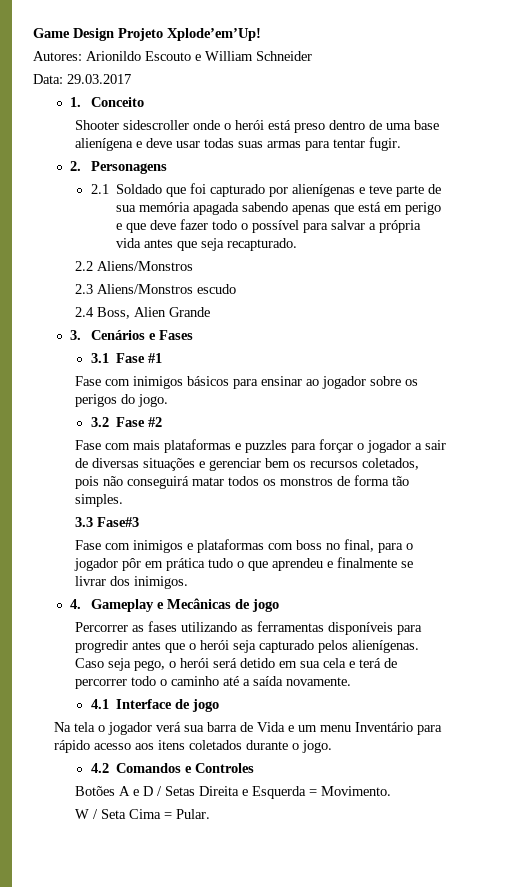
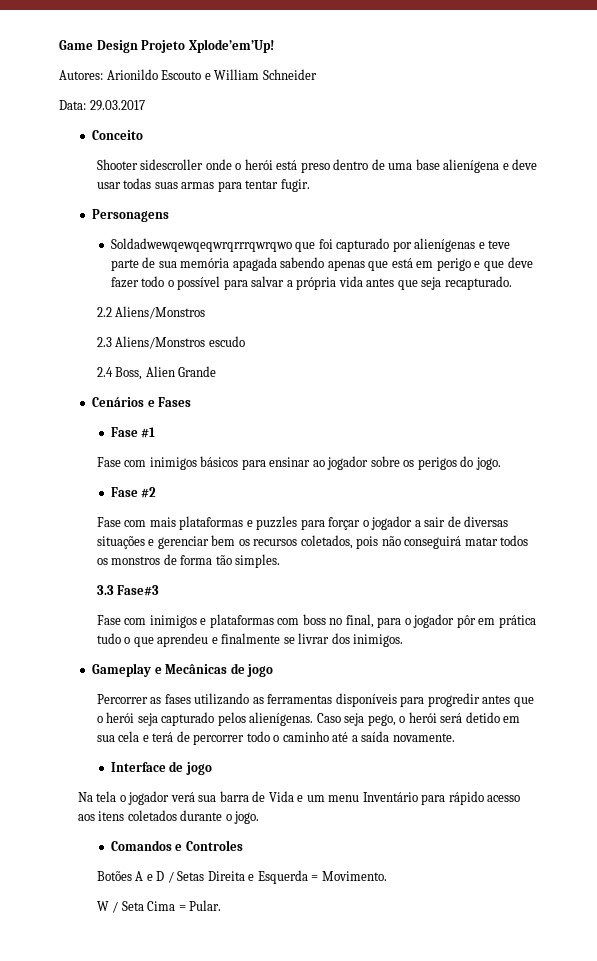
[69,97,81,107] 1. -> (145, 105) none
[69,161,81,171] 2. -> (310, 185) none
[90,184,162,194] 2.1 Soldado -> [110,238,292,252] Soldadwewqewqeqwrqrrrqwrqwo
[69,330,81,340] 3. -> (217, 371) none
[90,353,109,363] 3.1 -> (192, 402) none
[90,417,109,427] 3.2 -> (501, 463) none
[69,599,81,609] 4. -> (404, 640) none
[90,699,109,709] 4.1 -> (455, 737) none
[90,763,109,773] 4.2 -> (260, 817) none

